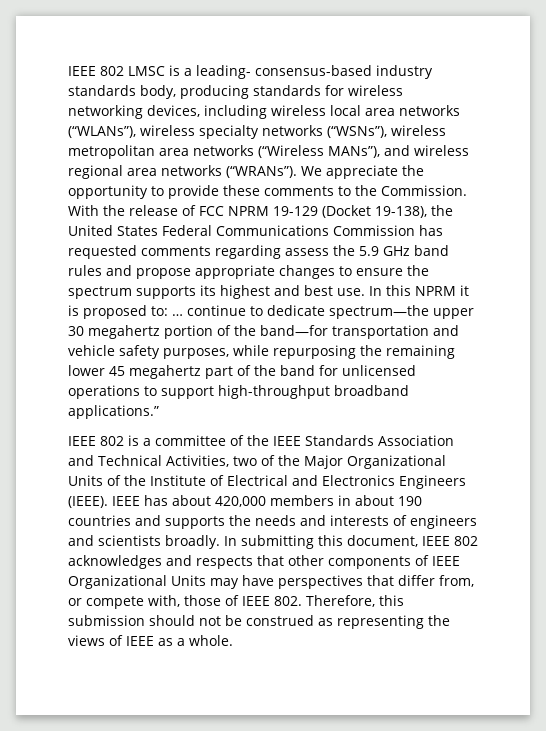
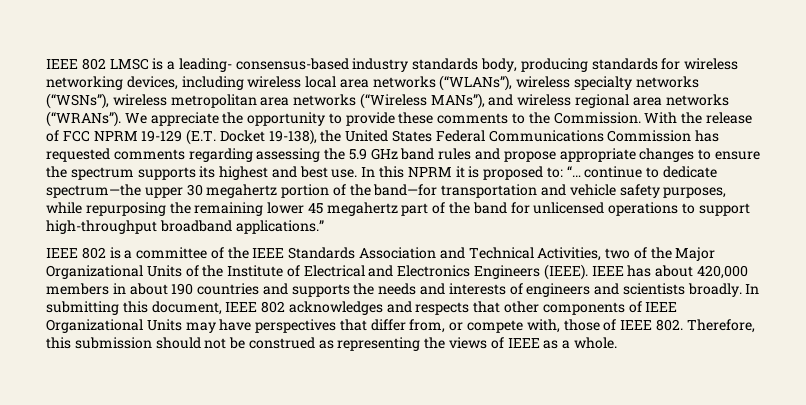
[322,205,371,218] (Docket -> [186,129,265,145] (E.T. Docket
[285,248,329,256] assess -> [256,148,321,162] assessing
[172,314,183,316] … -> [566,166,581,177] “…

